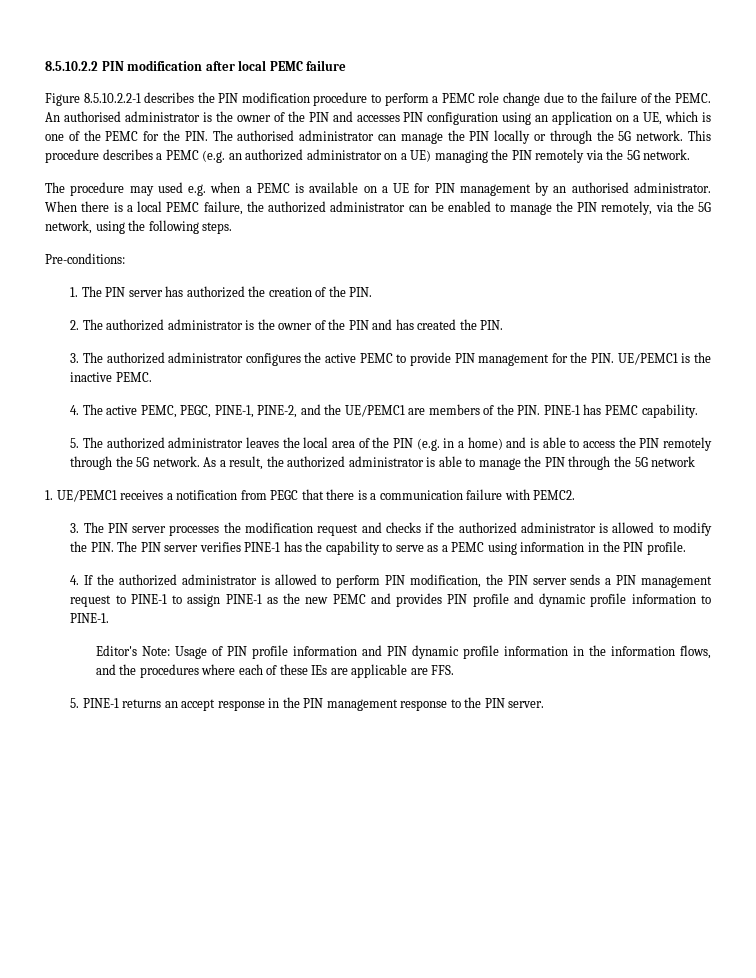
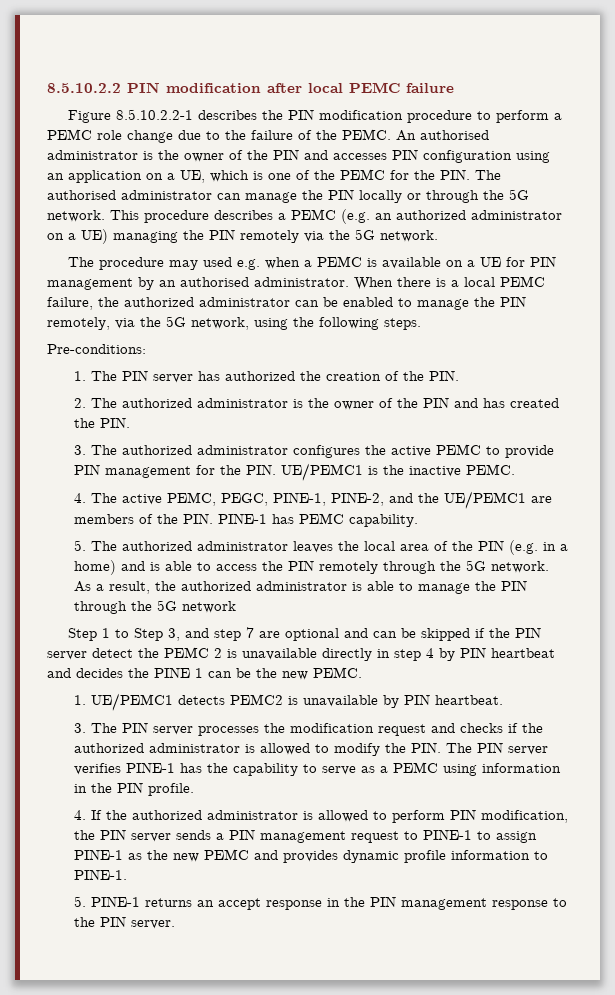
[45,489,576,502] 1. UE/PEMC1 receives a notification from PEGC that there is a communication failure with PEMC2. -> [68,627,542,641] [47,647,555,661] [47,667,362,680] [73,693,503,711] Step 1 to Step 3, and step 7 are optional and can be skipped if the PIN server detect the PEMC 2 is unavailable directly in step 4 by PIN heartbeat and decides the PINE 1 can be the new PEMC. // 1. UE/PEMC1 detects PEMC2 is unavailable by PIN heartbeat.
[447,593,534,607] PIN profile and -> (338, 856) none
[95,645,711,659] [95,664,455,678] // Editor's Note: Usage of PIN profile information and PIN dynamic profile information in the information flows, and the procedures where each of these IEs are applicable are FFS. -> (127, 874) none

